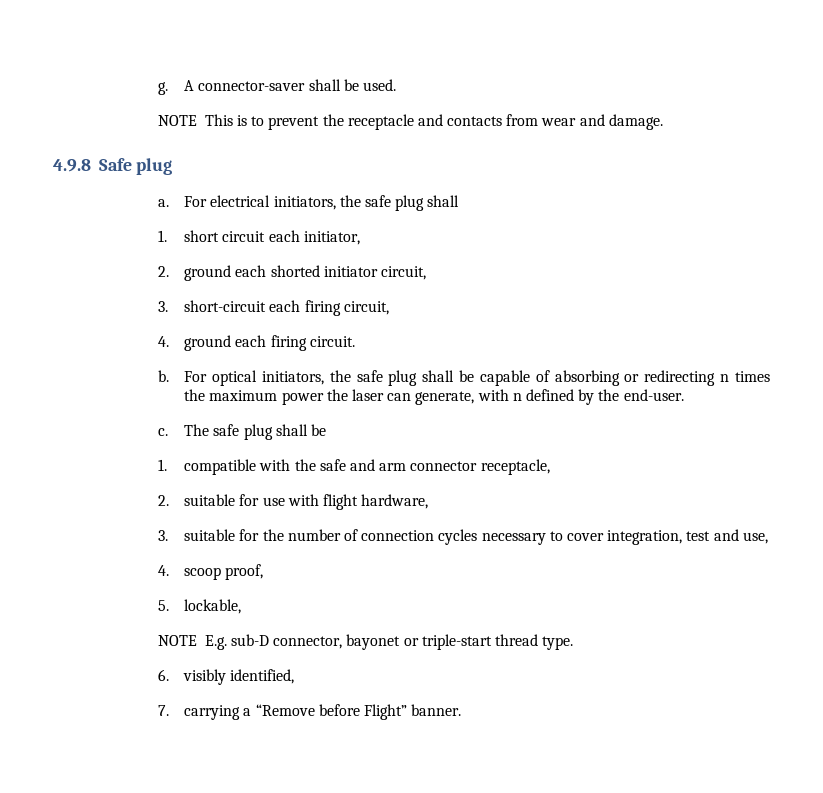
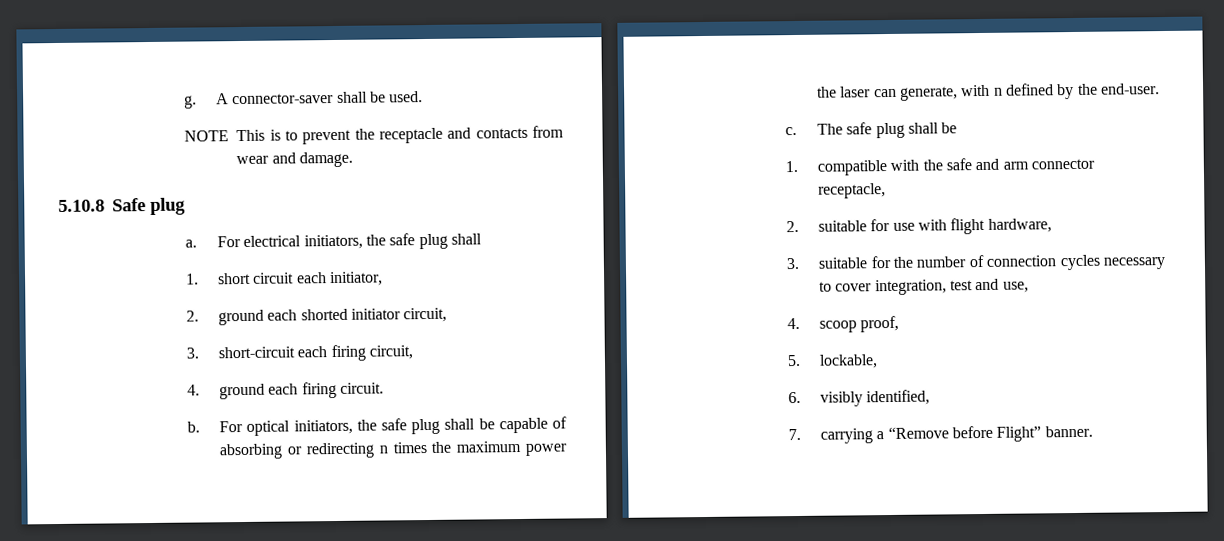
[53,159,91,172] 4.9.8 -> [58,199,105,212] 5.10.8
[158,634,574,650] // NOTE E.g. sub-D connector, bayonet or triple-start thread type. -> (879, 361) none

